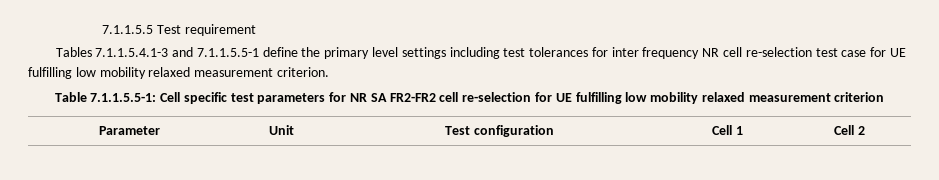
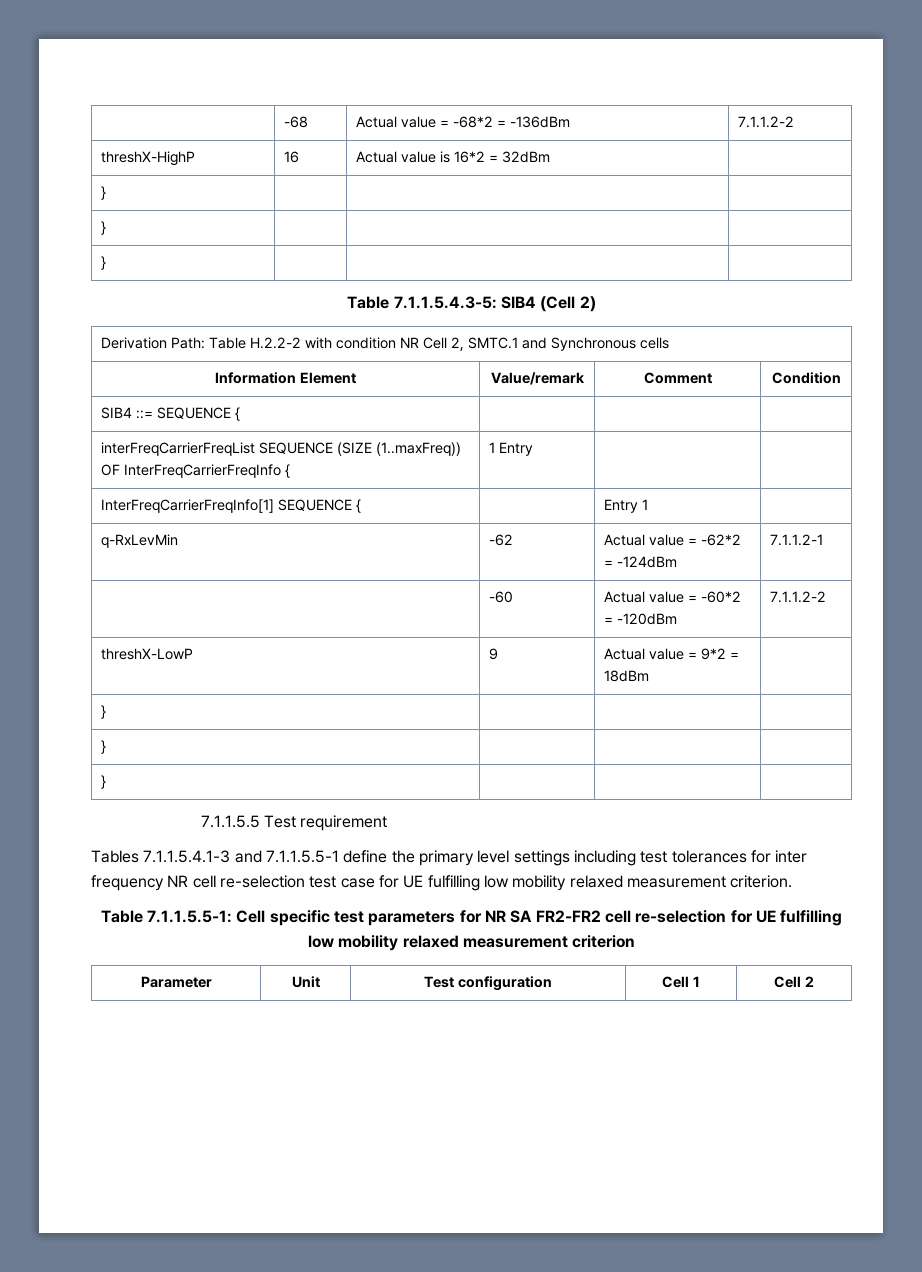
(102, 29) none -> [284,116,309,128] [356,116,571,128] [738,116,795,128] [101,151,196,166] [284,151,300,163] [356,151,551,163] [101,186,107,200] [101,221,107,235] [101,256,107,270] [347,296,596,312] [101,337,670,351] [215,372,356,384] [490,372,585,385] [643,372,712,384] [771,372,841,384] [101,407,241,421] [101,442,462,456] [101,464,291,478] [489,442,534,456] [101,499,362,513] [604,499,649,513] [101,534,179,548] [489,534,514,546] [604,534,742,546] [604,556,678,568] [770,534,824,546] [489,591,514,603] [604,591,742,603] [604,613,678,625] [770,591,827,603] [101,648,194,660] [489,648,499,660] [604,648,740,660] [604,670,650,682] [101,705,107,719] [101,740,107,754] [101,775,107,789] | -68 | Actual value = -68*2 = -136dBm | 7.1.1.2-2 // threshX-HighP | 16 | Actual value is 16*2 = 32dBm | // } | | | // } | | | // } | | | // Table 7.1.1.5.4.3-5: SIB4 (Cell 2) // Derivation Path: Table H.2.2-2 with condition NR Cell 2, SMTC.1 and Synchronous cells // Information Element | Value/remark | Comment | Condition // SIB4 ::= SEQUENCE { | | | // interFreqCarrierFreqList SEQUENCE (SIZE (1..maxFreq)) OF InterFreqCarrierFreqInfo { | 1 Entry | | // InterFreqCarrierFreqInfo[1] SEQUENCE { | | Entry 1 | // q-RxLevMin | -62 | Actual value = -62*2 = -124dBm | 7.1.1.2-1 // | -60 | Actual value = -60*2 = -120dBm | 7.1.1.2-2 // threshX-LowP | 9 | Actual value = 9*2 = 18dBm | // } | | | // } | | | // } | | | //

